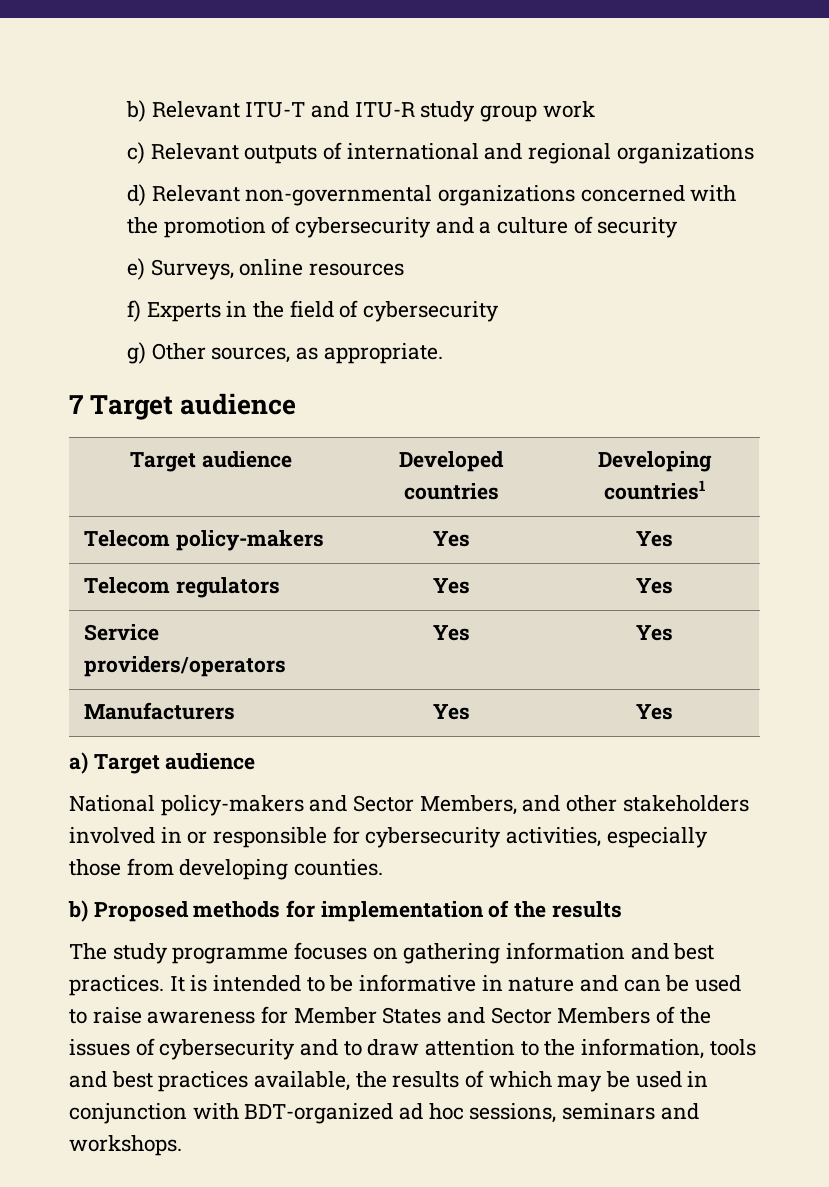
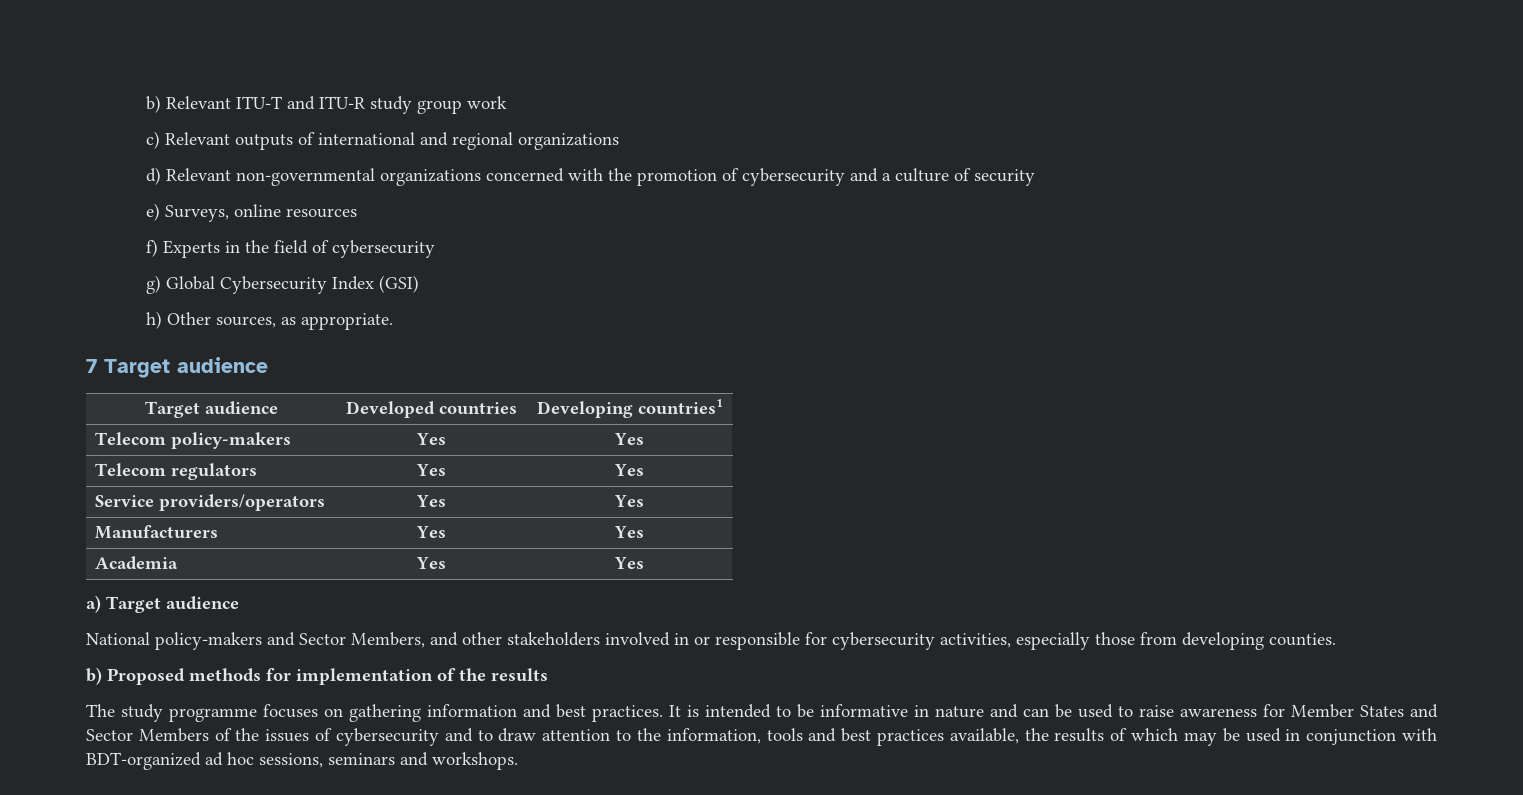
(146, 353) none -> [165,275,419,294] [145,311,162,329] Global Cybersecurity Index (GSI) // h)
(673, 712) none -> [94,556,178,570] [415,557,446,569] [614,557,644,569] // Academia | Yes | Yes

